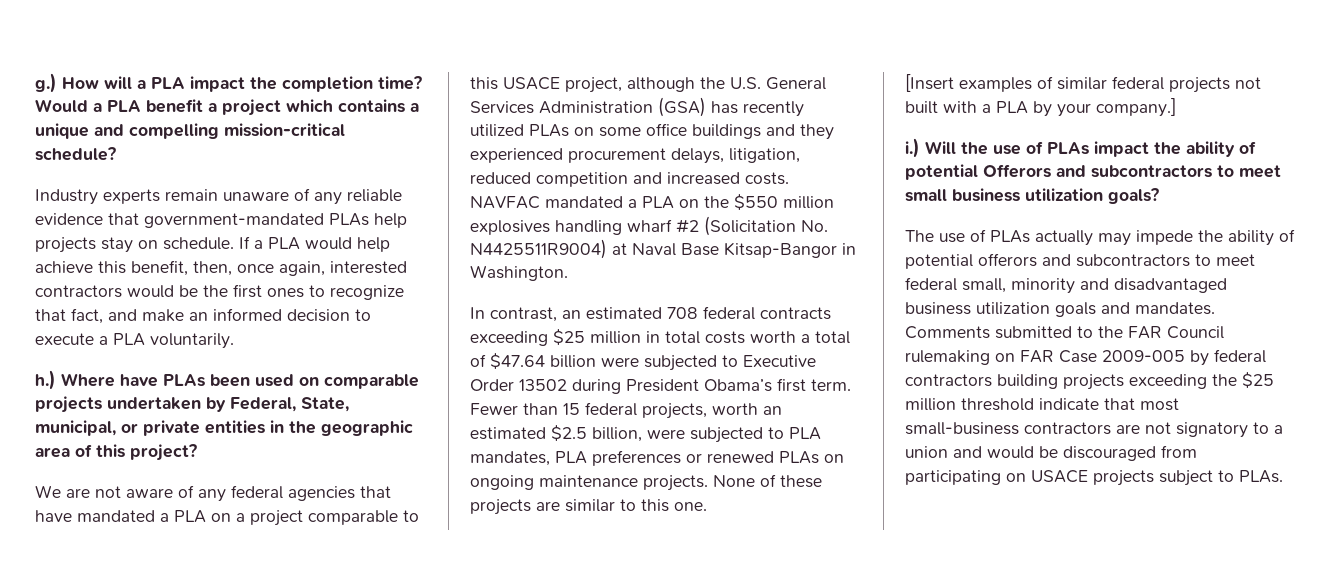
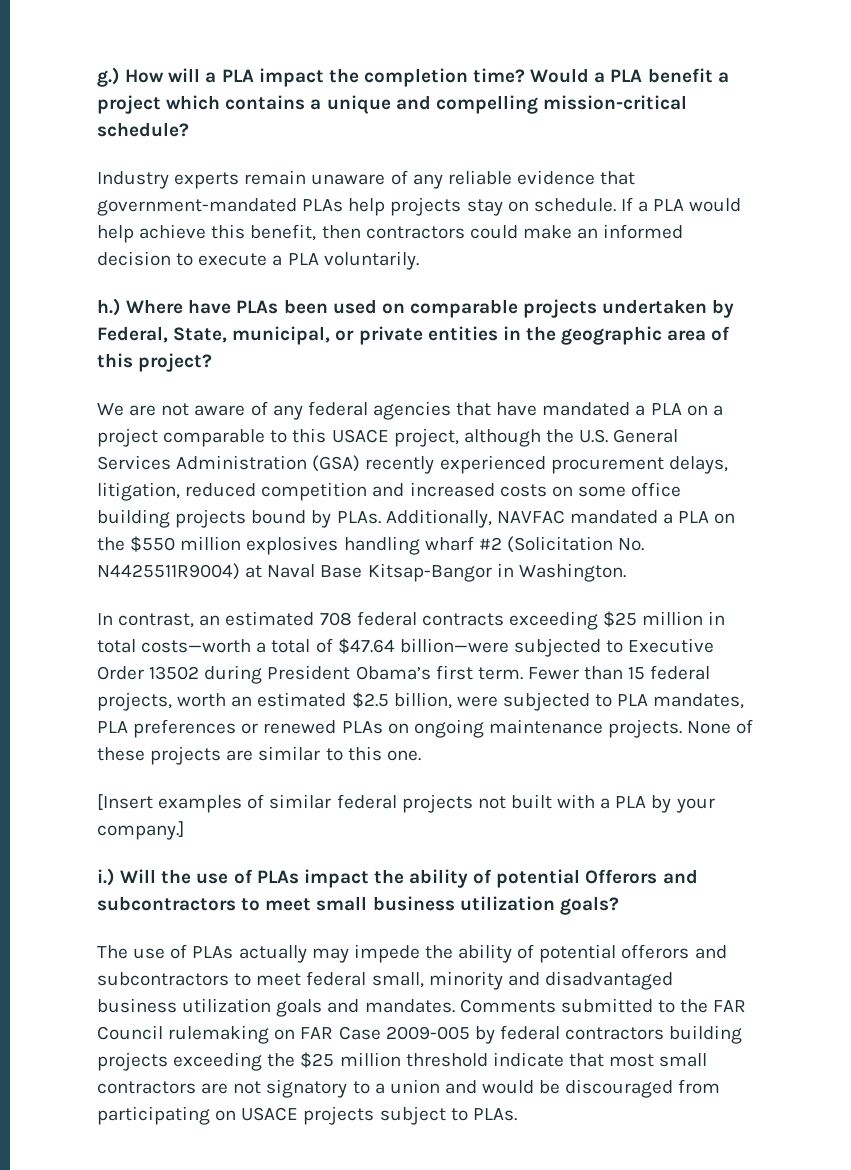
[193,261,407,276] [35,284,404,300] [35,308,137,324] then, once again, interested contractors would be the first ones to recognize that fact, and -> [321,225,518,239] then contractors could
[711,101,804,117] [470,123,834,140] has recently utilized PLAs on some office buildings and they -> [365,456,435,474] recently
[745,172,789,185] costs. -> [499,482,682,497] [97,509,492,528] costs on some office building projects bound by PLAs. Additionally,
[705,331,796,344] costs worth -> [141,639,252,653] costs—worth
[550,355,639,368] billion were -> [399,638,509,653] billion—were
[905,422,1019,435] small-business -> [659,1053,708,1067] small

